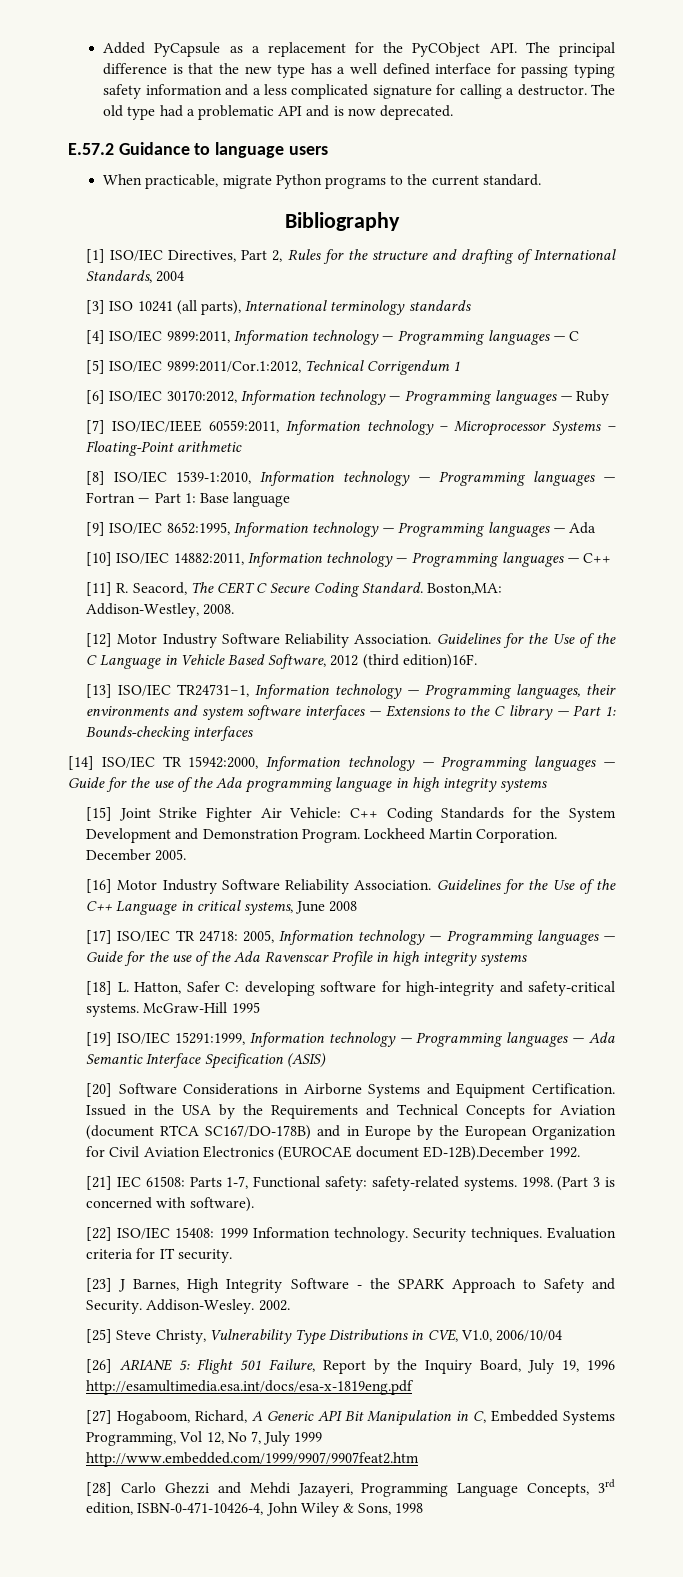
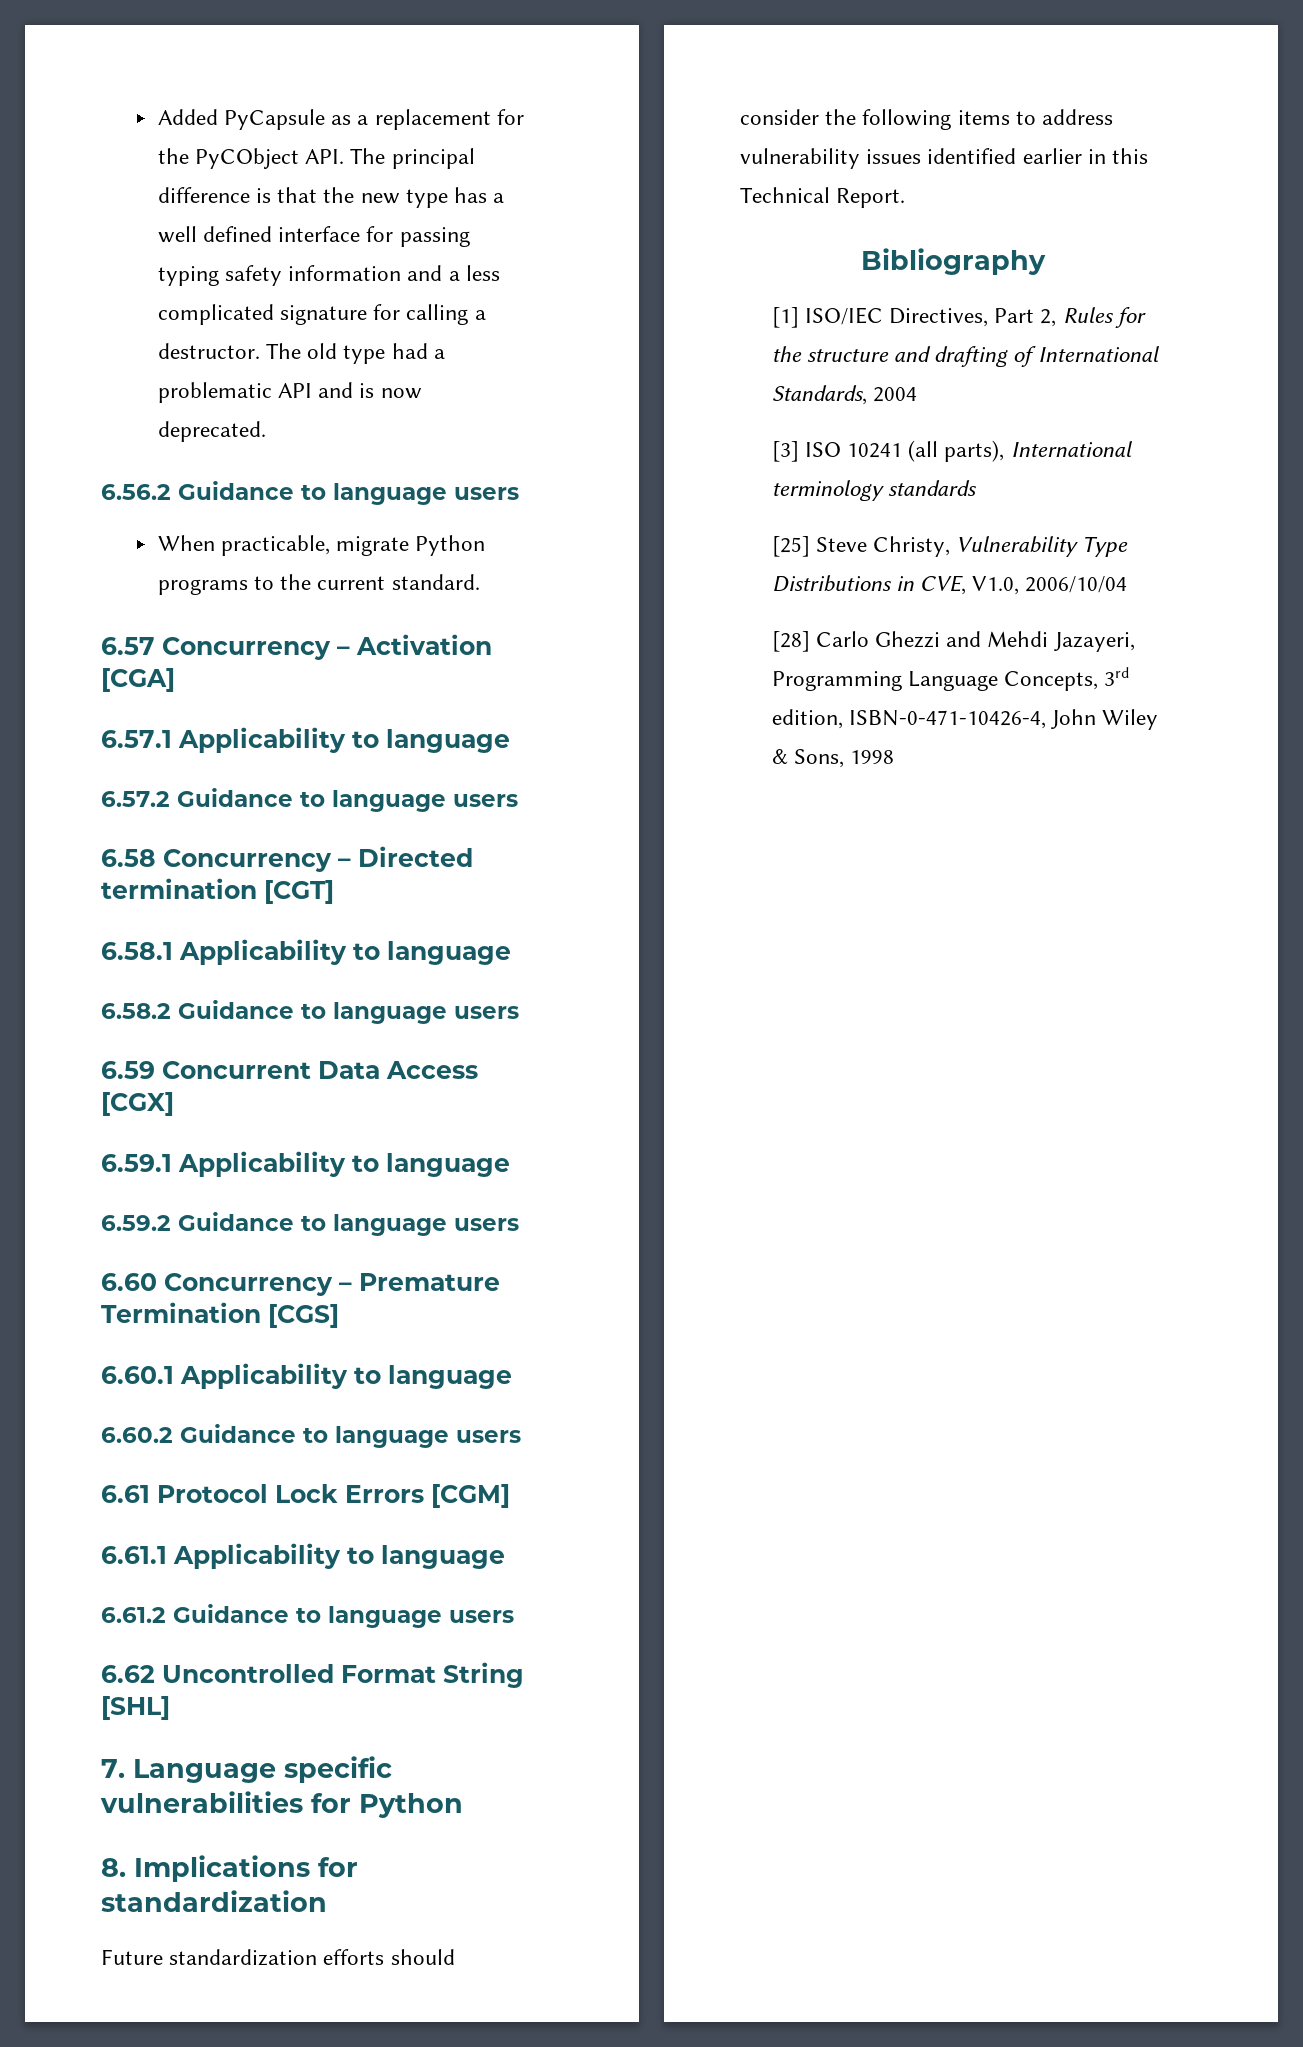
[68,143,114,155] E.57.2 -> [101,484,171,500] 6.56.2
(541, 180) none -> [101,634,492,660] [101,668,175,692] [101,727,510,753] [101,788,518,812] [101,846,473,872] [101,878,334,904] [101,939,511,965] [101,1000,519,1024] [101,1061,478,1079] [101,1092,174,1116] [101,1151,510,1177] [101,1212,519,1236] [101,1273,500,1296] [101,1302,339,1328] [101,1363,512,1389] [101,1424,521,1448] [101,1484,510,1508] [101,1543,505,1569] [101,1604,514,1628] [101,1662,524,1688] [101,1696,170,1720] [101,1756,392,1783] [100,1791,463,1818] [101,1855,358,1882] [101,1890,327,1912] [101,1949,455,1966] [740,109,1114,130] [740,148,1149,169] [740,187,906,208] // 6.57 Concurrency – Activation [CGA] // 6.57.1 Applicability to language // 6.57.2 Guidance to language users // 6.58 Concurrency – Directed termination [CGT] // 6.58.1 Applicability to language // 6.58.2 Guidance to language users // 6.59 Concurrent Data Access [CGX] // 6.59.1 Applicability to language // 6.59.2 Guidance to language users // 6.60 Concurrency – Premature Termination [CGS] // 6.60.1 Applicability to language // 6.60.2 Guidance to language users // 6.61 Protocol Lock Errors [CGM] // 6.61.1 Applicability to language // 6.61.2 Guidance to language users // 6.62 Uncontrolled Format String [SHL] // 7. Language specific vulnerabilities for Python // 8. Implications for standardization // Future standardization efforts should consider the following items to address vulnerability issues identified earlier in this Technical Report.
[86,330,579,345] [86,360,461,375] [86,390,609,405] [86,420,616,436] [86,441,243,456] [86,471,615,486] [86,492,291,507] [86,522,596,537] [86,552,611,567] [86,582,502,597] [86,603,235,618] [86,633,616,648] [86,654,477,669] [86,684,616,699] [86,705,617,720] [86,726,254,741] [68,756,615,771] [68,777,548,793] [86,807,616,822] [86,828,558,843] [86,849,187,861] [86,879,616,894] [86,900,358,915] [86,930,615,945] [86,951,528,966] [86,981,615,996] [86,1002,260,1017] [86,1032,615,1047] [86,1053,326,1069] [86,1083,615,1098] [86,1104,616,1119] [86,1125,616,1140] [86,1146,580,1161] [86,1176,615,1191] [86,1197,254,1212] [86,1227,616,1242] [86,1248,232,1263] [86,1278,615,1293] [86,1299,290,1314] // [4] ISO/IEC 9899:2011, Information technology — Programming languages — C // [5] ISO/IEC 9899:2011/Cor.1:2012, Technical Corrigendum 1 // [6] ISO/IEC 30170:2012, Information technology — Programming languages — Ruby // [7] ISO/IEC/IEEE 60559:2011, Information technology – Microprocessor Systems – Floating-Point arithmetic // [8] ISO/IEC 1539-1:2010, Information technology — Programming languages — Fortran — Part 1: Base language // [9] ISO/IEC 8652:1995, Information technology — Programming languages — Ada // [10] ISO/IEC 14882:2011, Information technology — Programming languages — C++ // [11] R. Seacord, The CERT C Secure Coding Standard. Boston,MA: Addison-Westley, 2008. // [12] Motor Industry Software Reliability Association. Guidelines for the Use of the C Language in Vehicle Based Software, 2012 (third edition)16F. // [13] ISO/IEC TR24731–1, Information technology — Programming languages, their environments and system software interfaces — Extensions to the C library — Part 1: Bounds-checking interfaces // [14] ISO/IEC TR 15942:2000, Information technology — Programming languages — Guide for the use of the Ada programming language in high integrity systems // [15] Joint Strike Fighter Air Vehicle: C++ Coding Standards for the System Development and Demonstration Program. Lockheed Martin Corporation. December 2005. // [16] Motor Industry Software Reliability Association. Guidelines for the Use of the C++ Language in critical systems, June 2008 // [17] ISO/IEC TR 24718: 2005, Information technology — Programming languages — Guide for the use of the Ada Ravenscar Profile in high integrity systems // [18] L. Hatton, Safer C: developing software for high-integrity and safety-critical systems. McGraw-Hill 1995 // [19] ISO/IEC 15291:1999, Information technology — Programming languages — Ada Semantic Interface Specification (ASIS) // [20] Software Considerations in Airborne Systems and Equipment Certification. Issued in the USA by the Requirements and Technical Concepts for Aviation (document RTCA SC167/DO-178B) and in Europe by the European Organization for Civil Aviation Electronics (EUROCAE document ED-12B).December 1992. // [21] IEC 61508: Parts 1-7, Functional safety: safety-related systems. 1998. (Part 3 is concerned with software). // [22] ISO/IEC 15408: 1999 Information technology. Security techniques. Evaluation criteria for IT security. // [23] J Barnes, High Integrity Software - the SPARK Approach to Safety and Security. Addison-Wesley. 2002. -> (977, 488) none
[86,1359,615,1374] [86,1380,415,1395] [86,1410,616,1426] [86,1431,323,1446] [86,1452,420,1467] // [26] ARIANE 5: Flight 501 Failure, Report by the Inquiry Board, July 19, 1996 http://esamultimedia.esa.int/docs/esa-x-1819eng.pdf // [27] Hogaboom, Richard, A Generic API Bit Manipulation in C, Embedded Systems Programming, Vol 12, No 7, July 1999 http://www.embedded.com/1999/9907/9907feat2.htm -> (1128, 584) none

